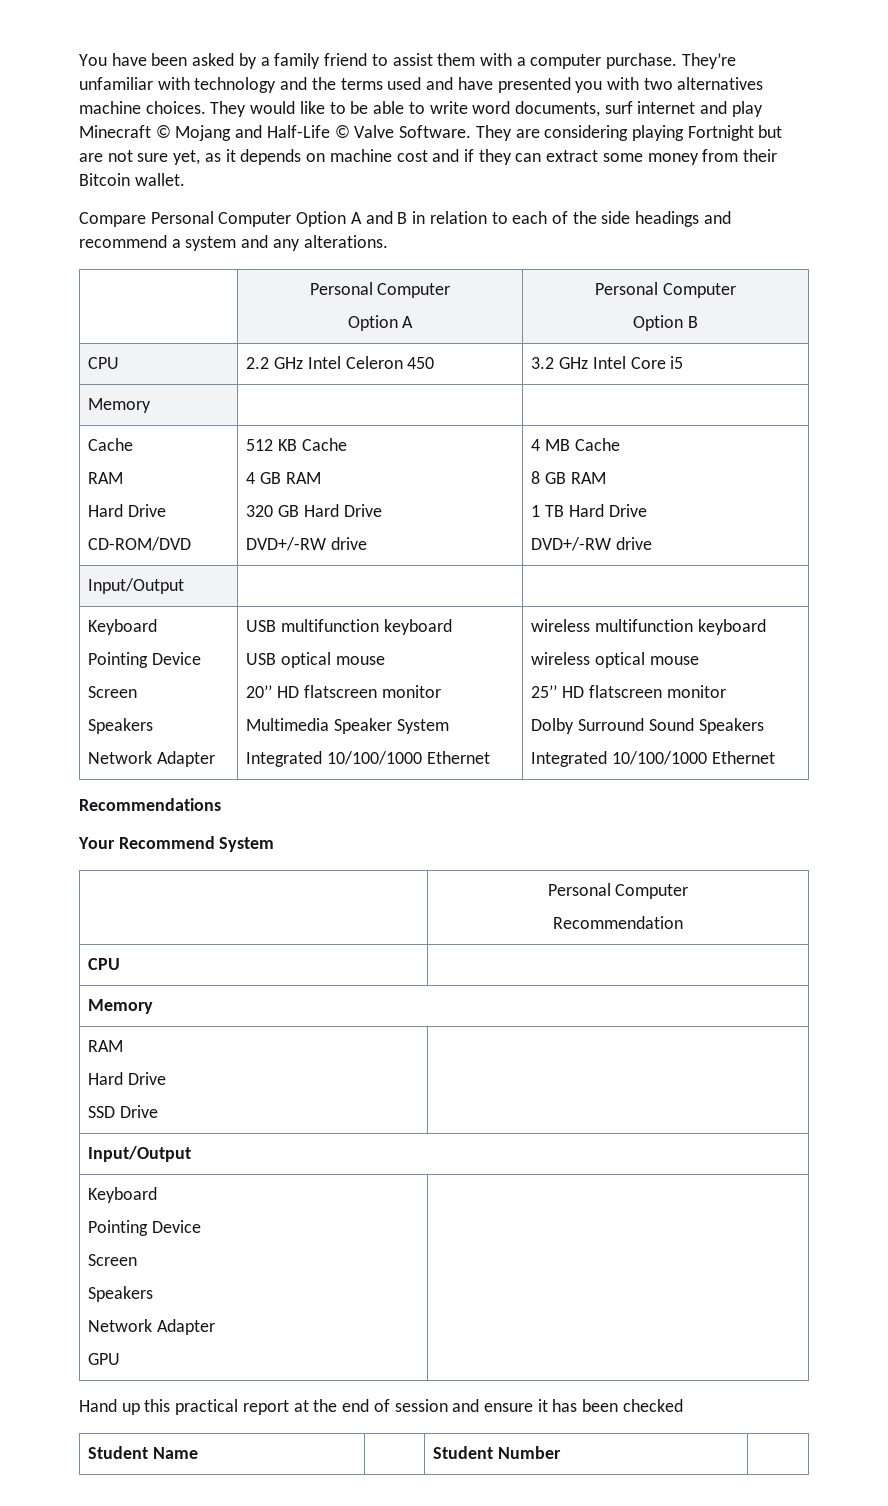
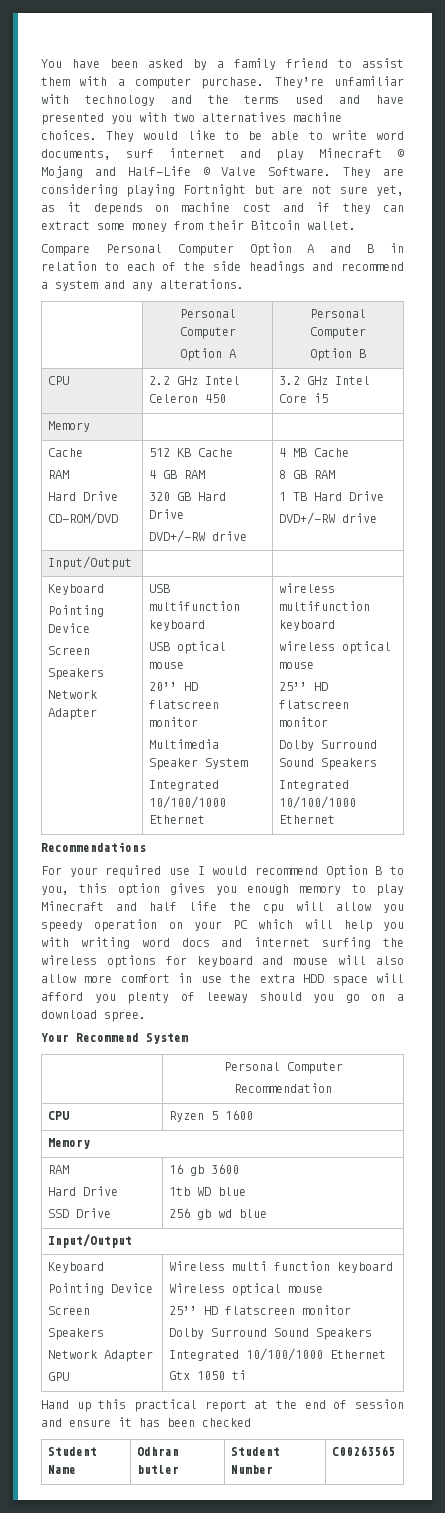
(221, 804) none -> [41,865,405,878] [41,883,404,896] [41,901,404,914] [41,919,404,932] [41,937,404,949] [41,955,404,968] [41,973,405,986] [41,992,404,1004] [41,1010,146,1022] // For your required use I would recommend Option B to you, this option gives you enough memory to play Minecraft and half life the cpu will allow you speedy operation on your PC which will help you with writing word docs and internet surfing the wireless options for keyboard and mouse will also allow more comfort in use the extra HDD space will afford you plenty of leeway should you go on a download spree.
(121, 964) none -> [168,1110,253,1122] Ryzen 5 1600
(159, 1111) none -> [168,1164,239,1176] [168,1187,246,1196] [168,1208,267,1220] 16 gb 3600 // 1tb WD blue // 256 gb wd blue
(121, 1359) none -> [168,1261,393,1273] [168,1283,323,1296] [168,1305,351,1315] [168,1328,372,1340] [168,1348,386,1361] [168,1370,246,1380] Wireless multi function keyboard // Wireless optical mouse // 25’’ HD flatscreen monitor // Dolby Surround Sound Speakers // Integrated 10/100/1000 Ethernet // Gtx 1050 ti
(199, 1453) none -> [136,1447,179,1456] [136,1465,179,1474] Odhran butler
(562, 1452) none -> [331,1446,395,1456] C00263565

